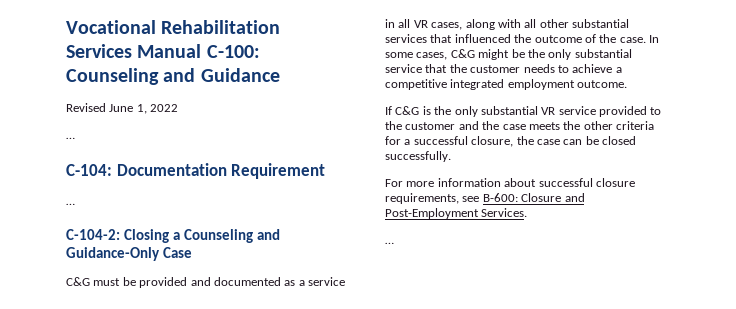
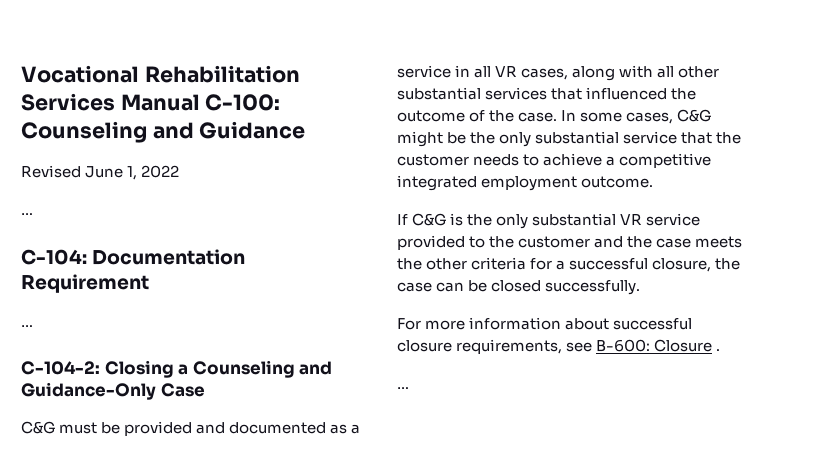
[564,193,585,202] [385,208,528,219] and Post-Employment Services. -> [716,349,721,351] .

